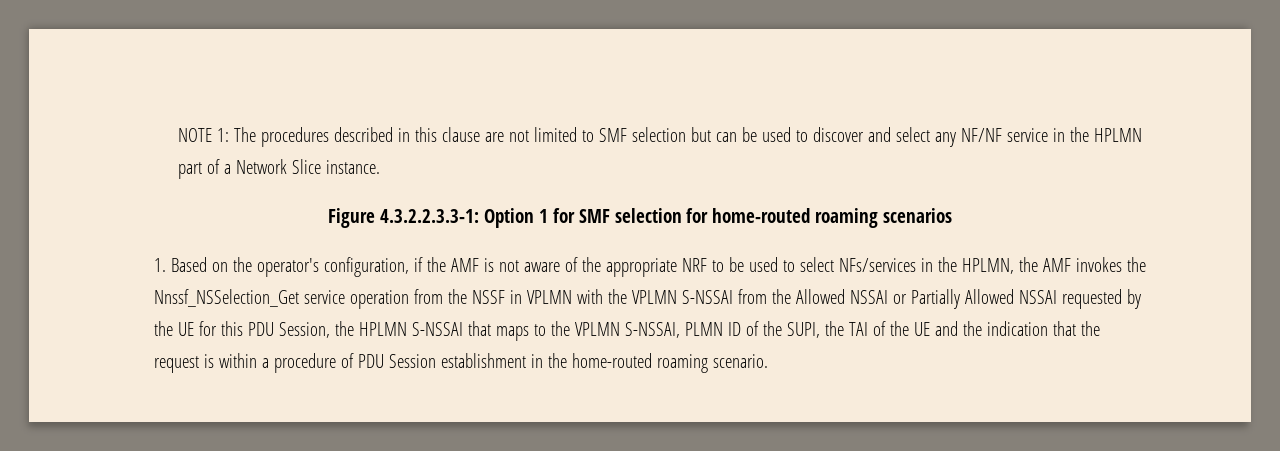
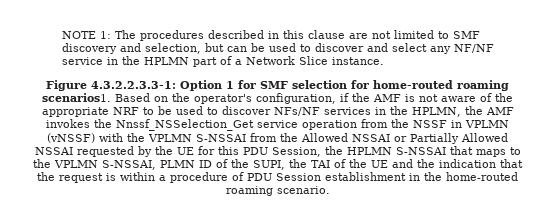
[632,127,687,142] selection -> [61,43,201,54] discovery and selection,
[883,208,953,223] [154,258,167,272] scenarios // 1. -> [42,93,111,102] scenarios1.
[800,257,917,272] select NFs/services -> [221,106,371,116] discover NFs/NF services
(573, 297) none -> [47,133,95,143] (vNSSF)

